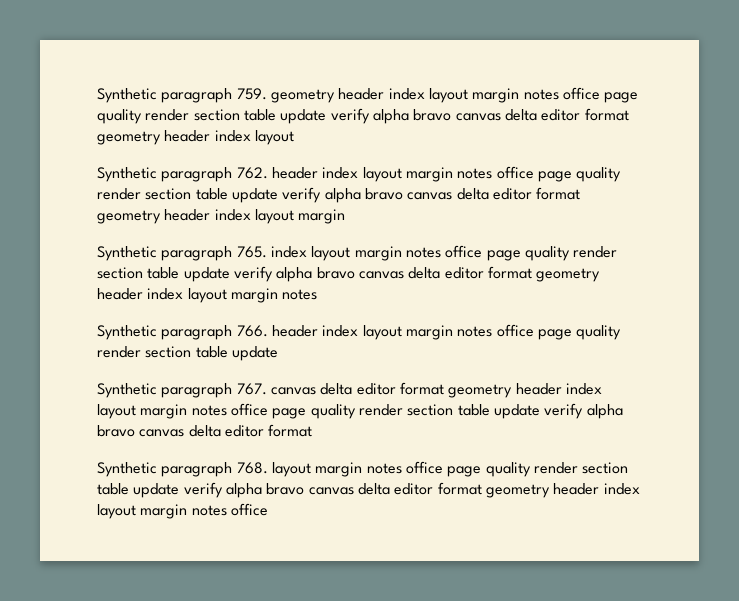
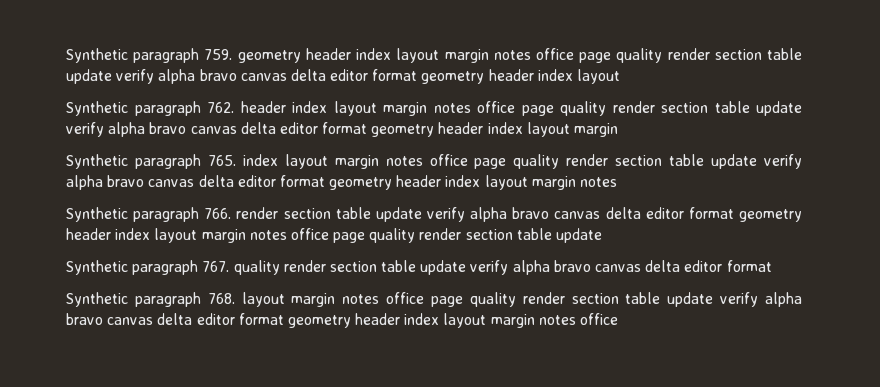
(268, 331) none -> [236,207,802,222] render section table update verify alpha bravo canvas delta editor format geometry
[270,382,602,398] [97,403,307,419] canvas delta editor format geometry header index layout margin notes office page -> (230, 266) none

